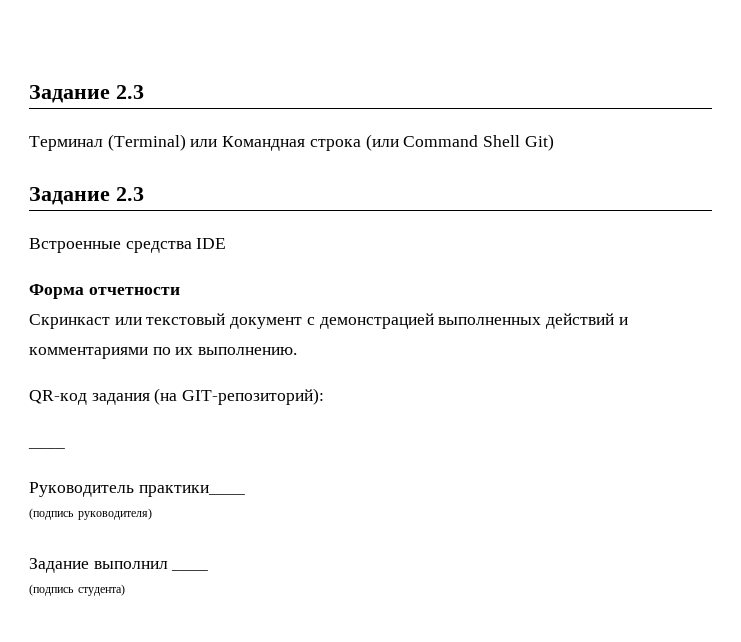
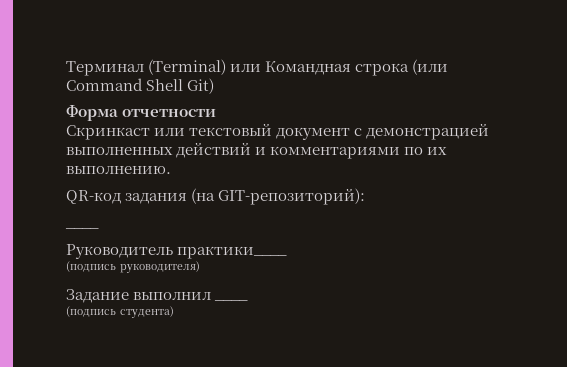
[29,85,144,103] Задание 2.3 // -> (66, 68) none
[29,187,144,205] [29,238,227,253] // Задание 2.3 // Встроенные средства IDE -> (215, 86) none

